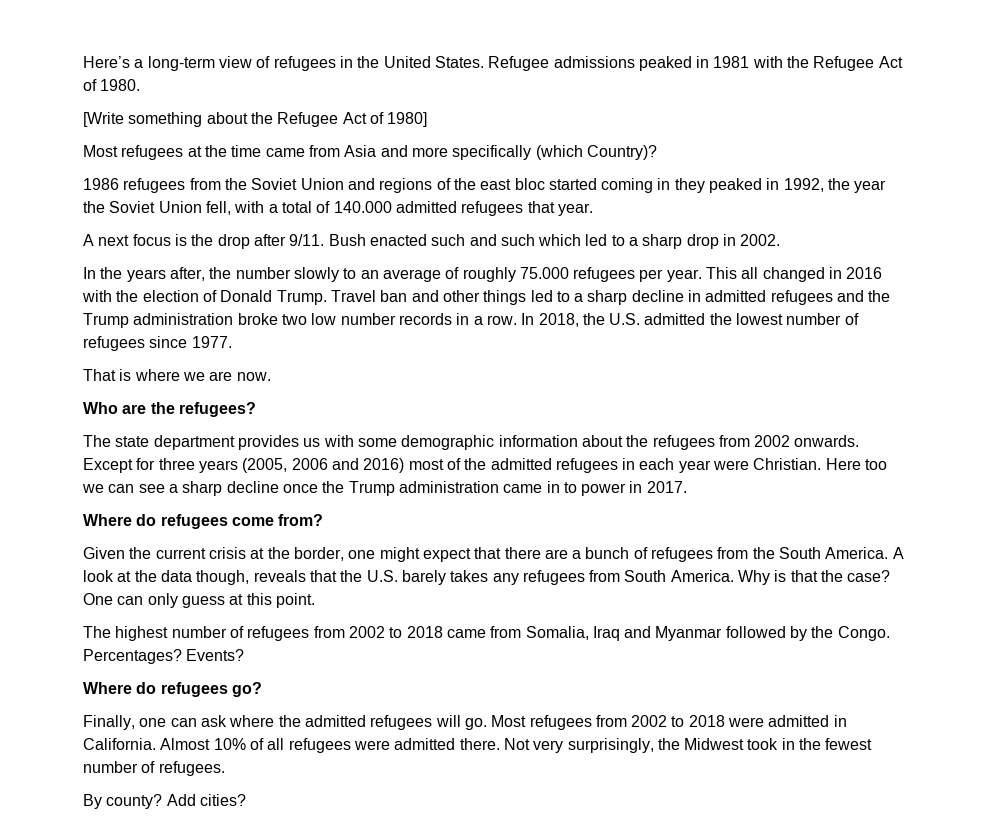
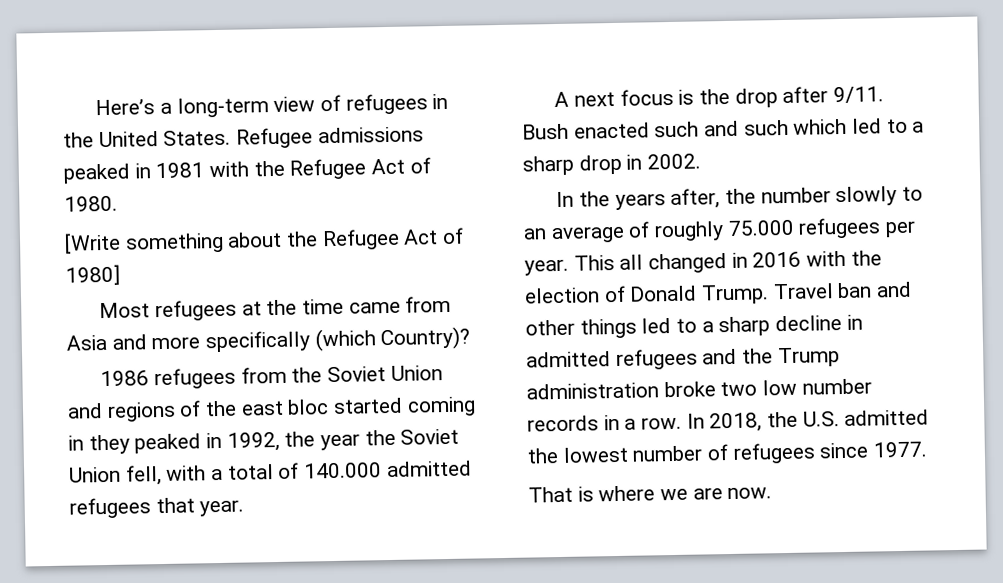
[83,402,256,417] [83,435,860,450] [83,458,888,473] [82,481,687,496] [83,514,324,529] [83,547,904,562] [83,570,891,585] [83,593,315,608] [83,626,890,641] [83,649,245,664] [83,682,262,697] [83,715,847,730] [83,738,873,753] [83,761,225,776] [83,794,246,809] // Who are the refugees? // The state department provides us with some demographic information about the refugees from 2002 onwards. Except for three years (2005, 2006 and 2016) most of the admitted refugees in each year were Christian. Here too we can see a sharp decline once the Trump administration came in to power in 2017. // Where do refugees come from? // Given the current crisis at the border, one might expect that there are a bunch of refugees from the South America. A look at the data though, reveals that the U.S. barely takes any refugees from South America. Why is that the case? One can only guess at this point. // The highest number of refugees from 2002 to 2018 came from Somalia, Iraq and Myanmar followed by the Congo. Percentages? Events? // Where do refugees go? // Finally, one can ask where the admitted refugees will go. Most refugees from 2002 to 2018 were admitted in California. Almost 10% of all refugees were admitted there. Not very surprisingly, the Midwest took in the fewest number of refugees. // By county? Add cities? -> (773, 493) none

